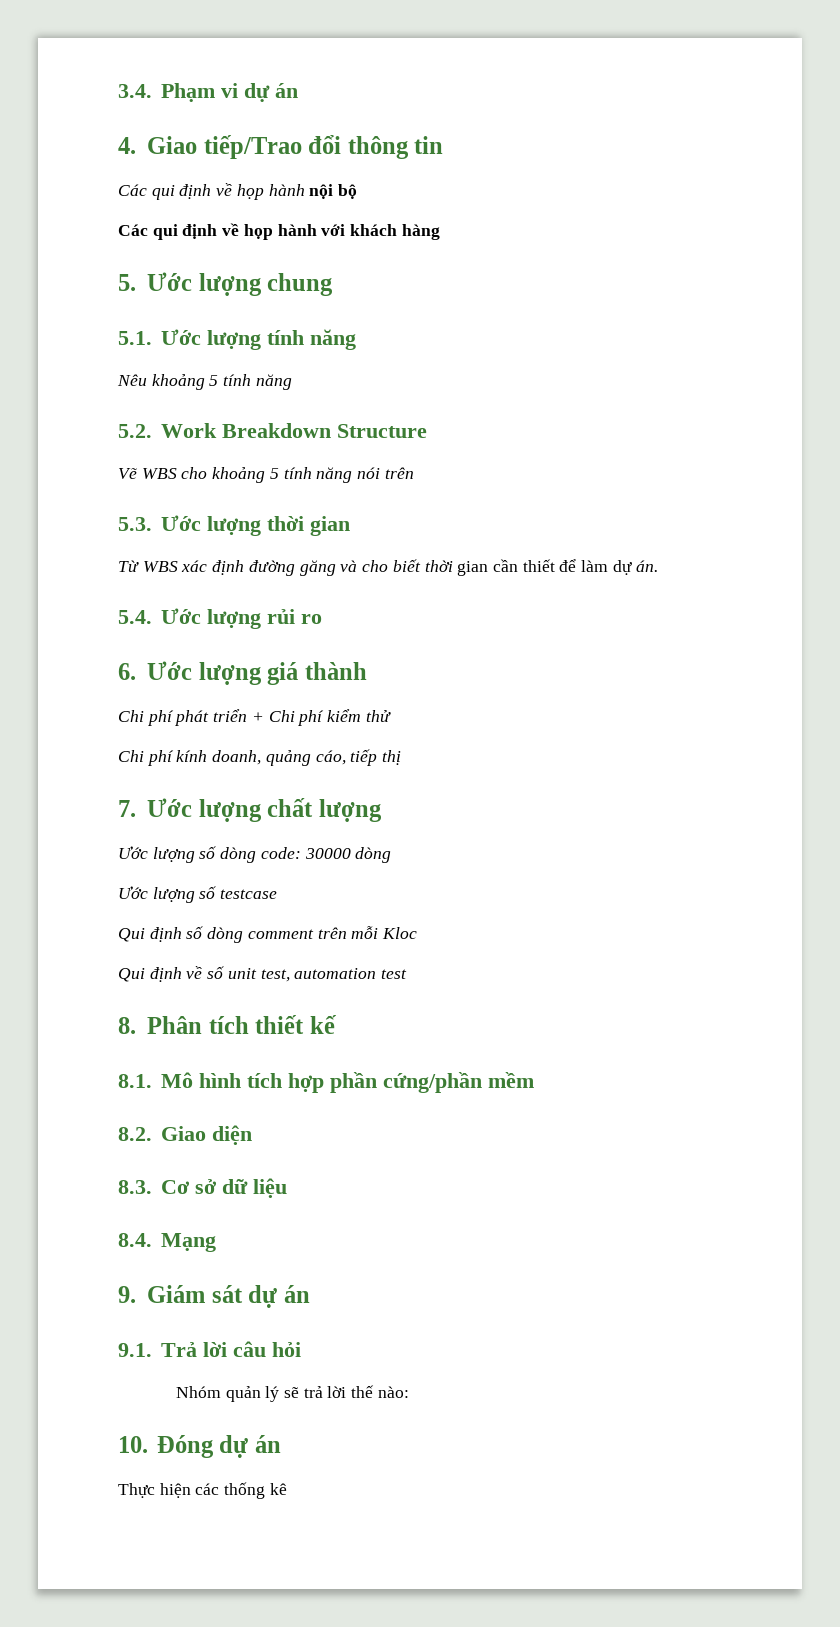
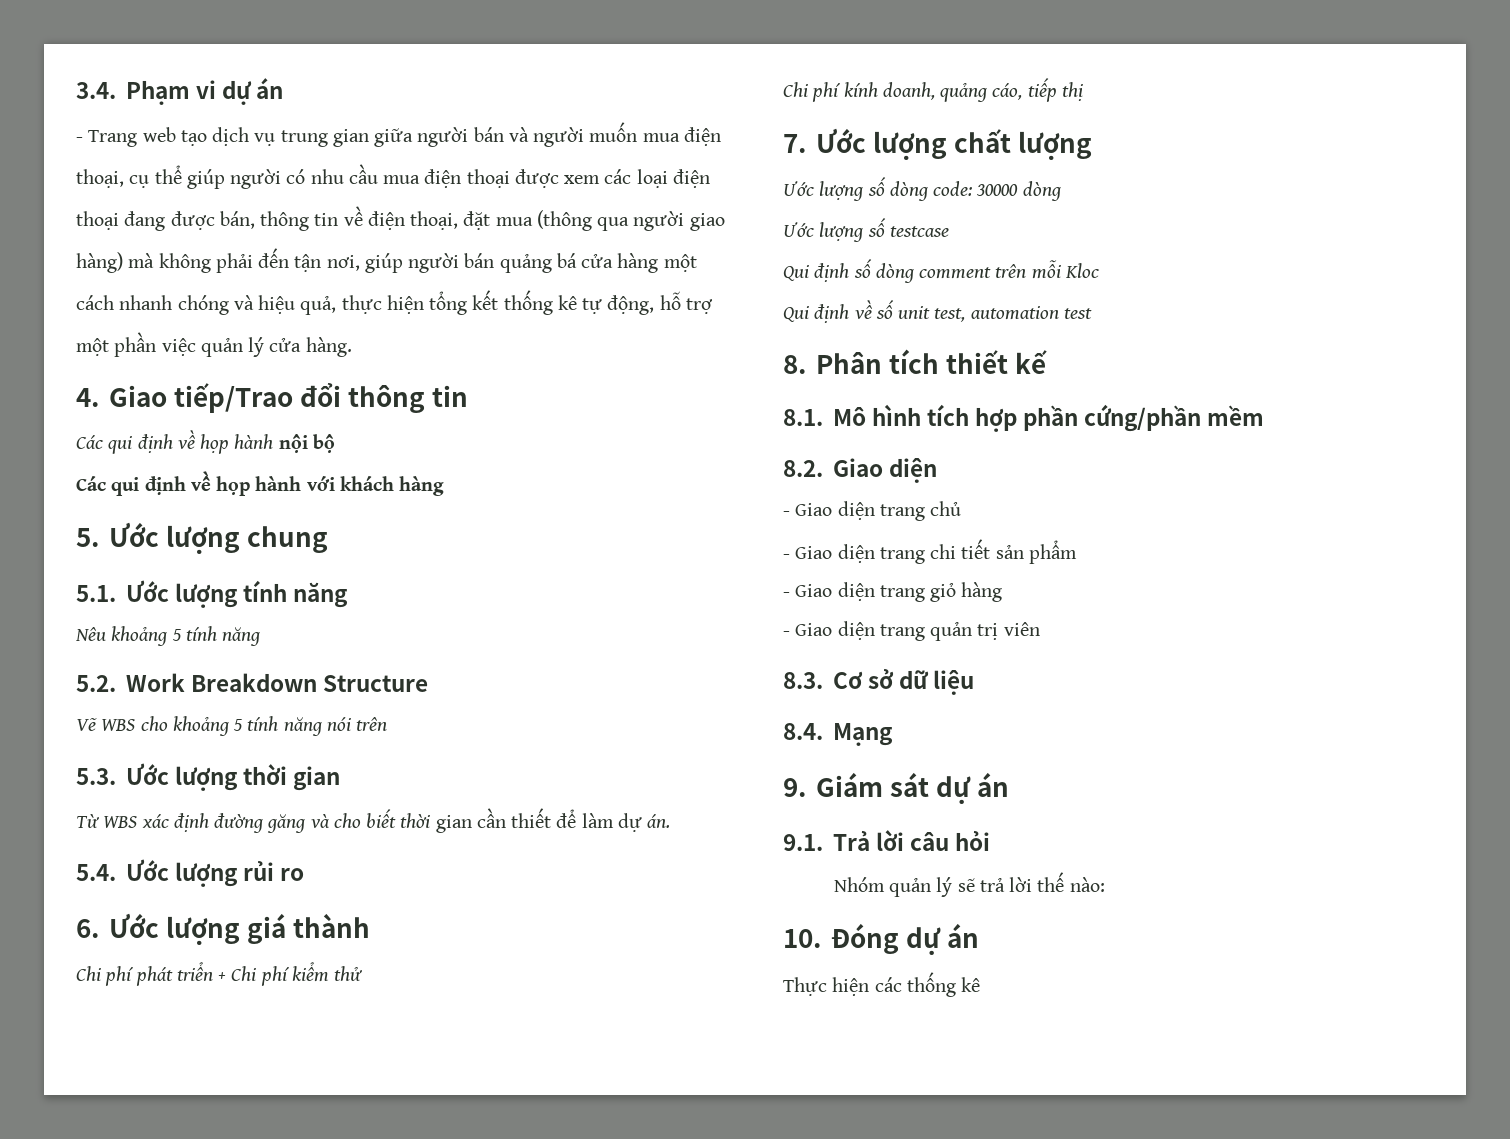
(298, 90) none -> [76,122,721,147] [76,164,710,189] [76,206,725,231] [76,248,697,273] [76,290,713,315] [76,332,352,357] // - Trang web tạo dịch vụ trung gian giữa người bán và người muốn mua điện // thoại, cụ thể giúp người có nhu cầu mua điện thoại được xem các loại điện // thoại đang được bán, thông tin về điện thoại, đặt mua (thông qua người giao // hàng) mà không phải đến tận nơi, giúp người bán quảng bá cửa hàng một // cách nhanh chóng và hiệu quả, thực hiện tổng kết thống kê tự động, hỗ trợ // một phần việc quản lý cửa hàng.
(252, 1135) none -> [783,501,962,521] [783,539,1077,564] [783,582,1003,602] [783,621,1040,641] // - Giao diện trang chủ // - Giao diện trang chi tiết sản phẩm // - Giao diện trang giỏ hàng // - Giao diện trang quản trị viên

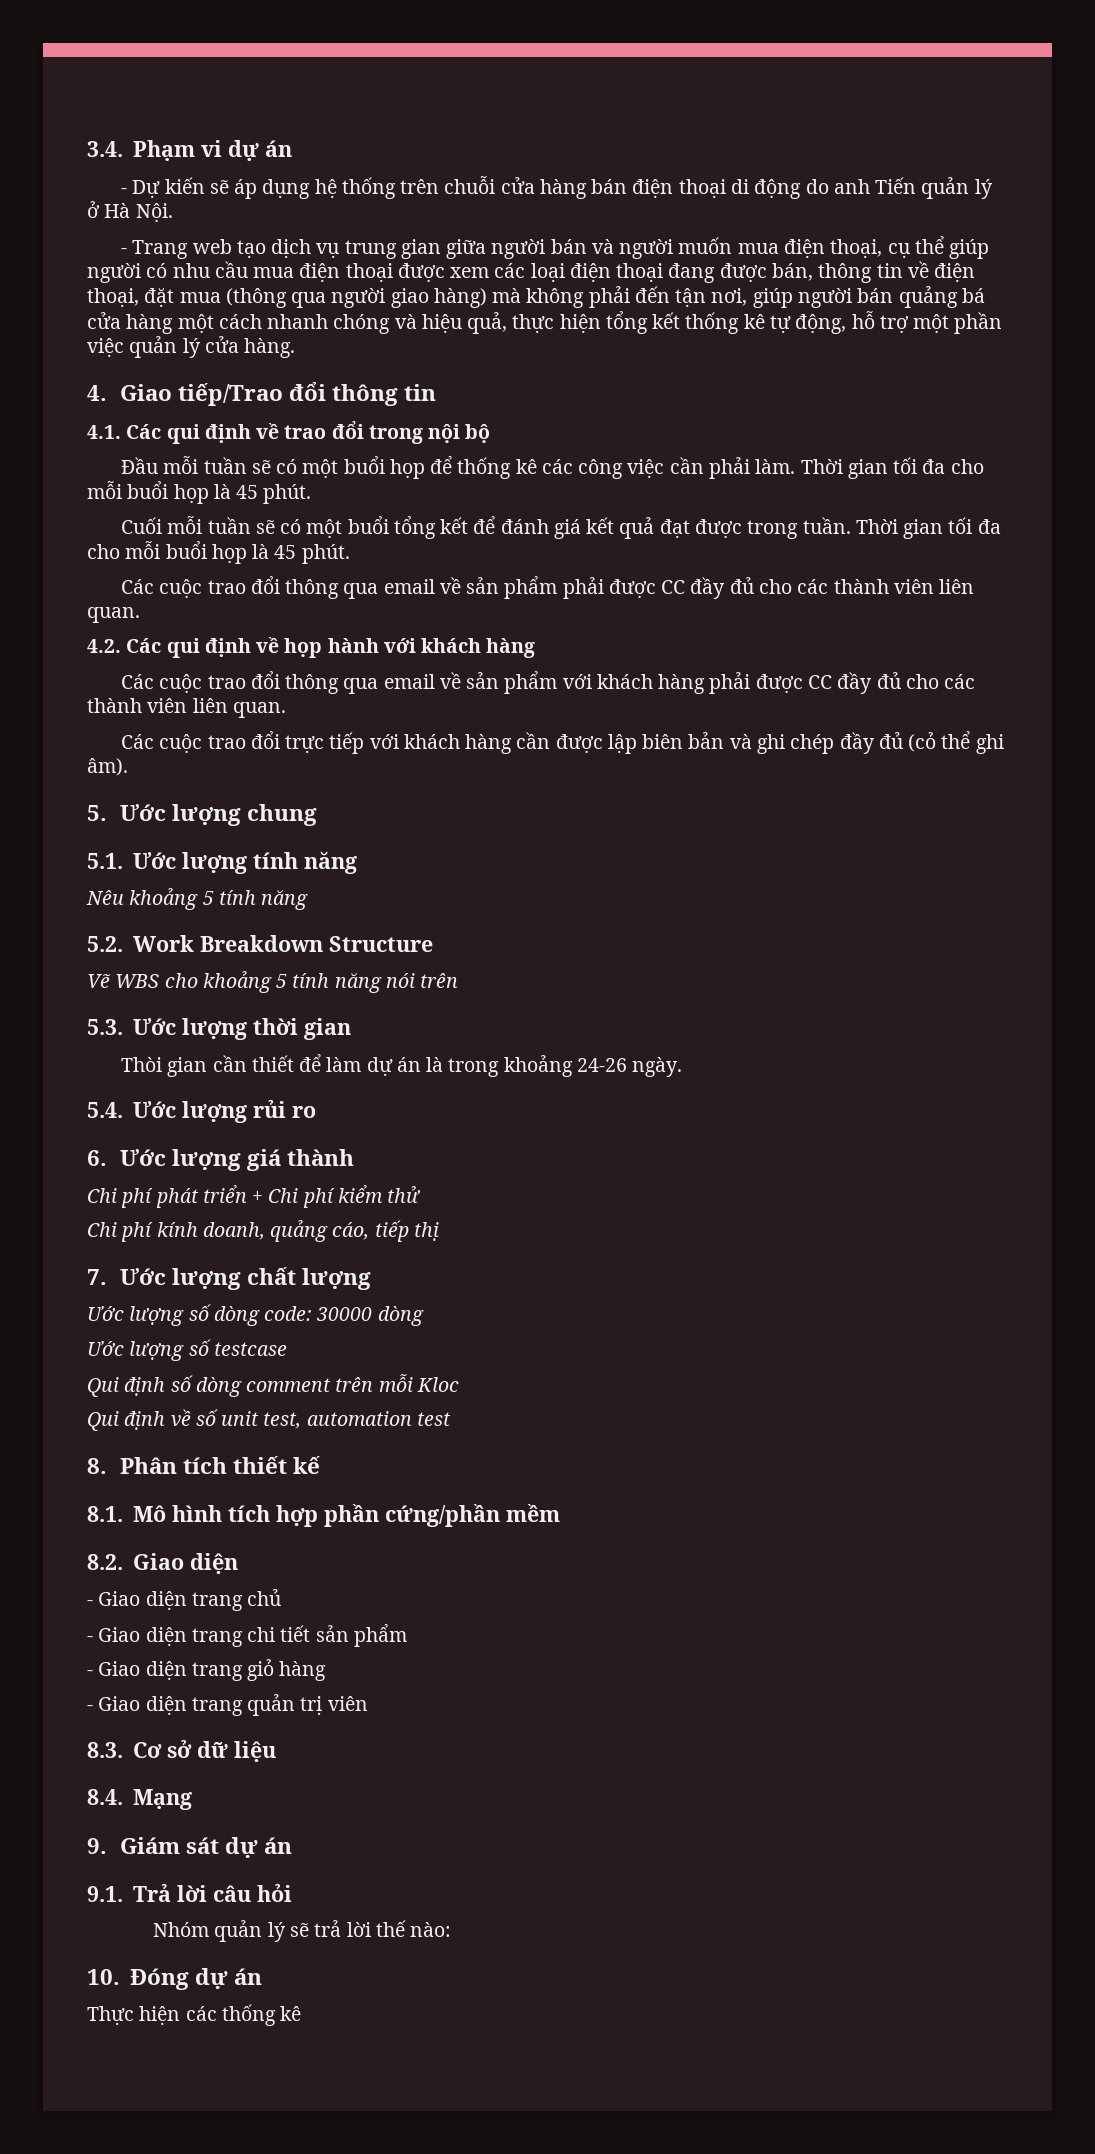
(283, 88) none -> [121,176,993,199] [87,201,173,222] // - Dự kiến sẽ áp dụng hệ thống trên chuỗi cửa hàng bán điện thoại di động do anh Tiến quản lý ở Hà Nội.
(721, 136) // -> (826, 248) none
(710, 178) // -> (611, 272) none
(725, 222) // -> (429, 298) none
(697, 263) // -> (214, 323) none
(713, 306) // -> (909, 324) none
[76,430,274,454] Các qui định về họp hành -> [87,420,423,444] 4.1. Các qui định về trao đổi trong
(335, 443) none -> [121,456,984,479] [87,481,312,504] [121,516,1001,539] [87,541,350,564] [121,576,975,599] [87,607,140,623] [87,639,121,653] Đầu mỗi tuần sẽ có một buổi họp để thống kê các công việc cần phải làm. Thời gian tối đa cho mỗi buổi họp là 45 phút. // Cuối mỗi tuần sẽ có một buổi tổng kết để đánh giá kết quả đạt được trong tuần. Thời gian tối đa cho mỗi buổi họp là 45 phút. // Các cuộc trao đổi thông qua email về sản phẩm phải được CC đầy đủ cho các thành viên liên quan. // 4.2.
(445, 486) none -> [121,671,976,694] [87,698,286,718] [121,731,1004,754] [87,758,128,776] // Các cuộc trao đổi thông qua email về sản phẩm với khách hàng phải được CC đầy đủ cho các thành viên liên quan. // Các cuộc trao đổi trực tiếp với khách hàng cần được lập biên bản và ghi chép đầy đủ (cỏ thể ghi âm).
[76,809,431,833] Từ WBS xác định đường găng và cho biết thời -> [121,1057,163,1072] Thòi
[647,814,671,828] án. -> [396,1055,683,1077] án là trong khoảng 24-26 ngày.

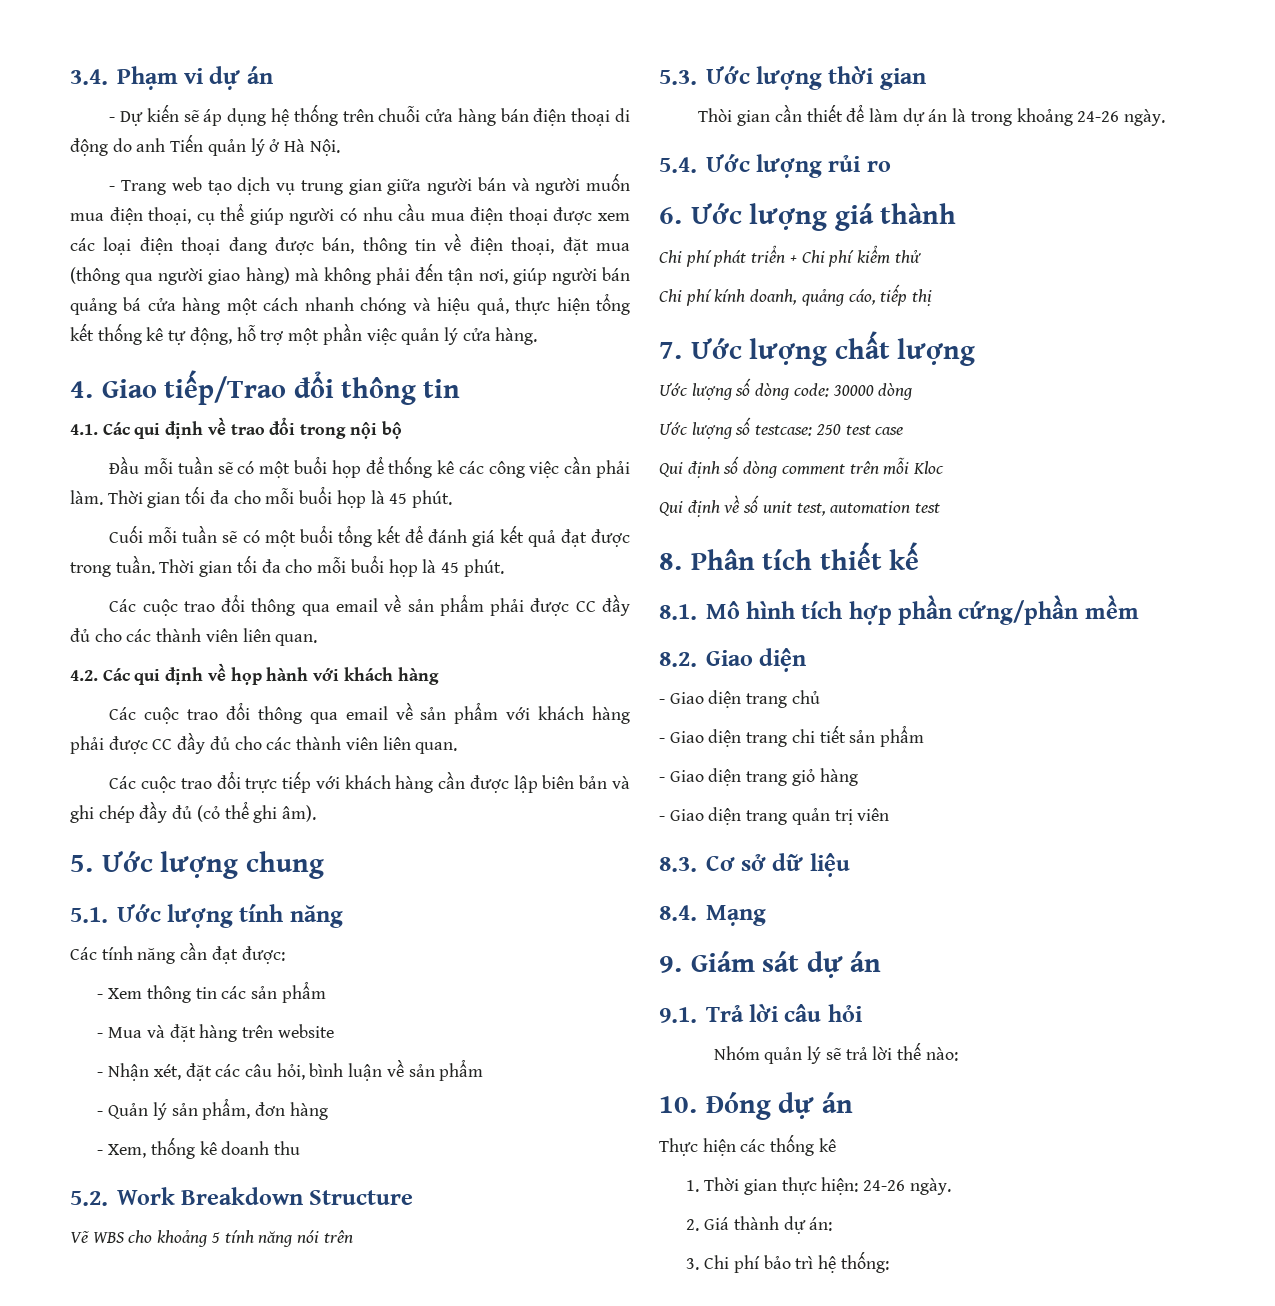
[86,888,309,910] Nêu khoảng 5 tính năng -> [70,942,285,964] [97,981,326,1003] [97,1024,334,1042] [97,1059,484,1081] [97,1098,328,1120] [97,1137,301,1159] Các tính năng cần đạt được: // - Xem thông tin các sản phẩm // - Mua và đặt hàng trên website // - Nhận xét, đặt các câu hỏi, bình luận về sản phẩm // - Quản lý sản phẩm, đơn hàng // - Xem, thống kê doanh thu
[213,1342,287,1356] testcase -> [755,424,904,436] testcase: 250 test case
(302, 2013) none -> [686,1177,951,1195] [686,1216,833,1234] [686,1251,889,1273] // 1. Thời gian thực hiện: 24-26 ngày. // 2. Giá thành dự án: // 3. Chi phí bảo trì hệ thống:

